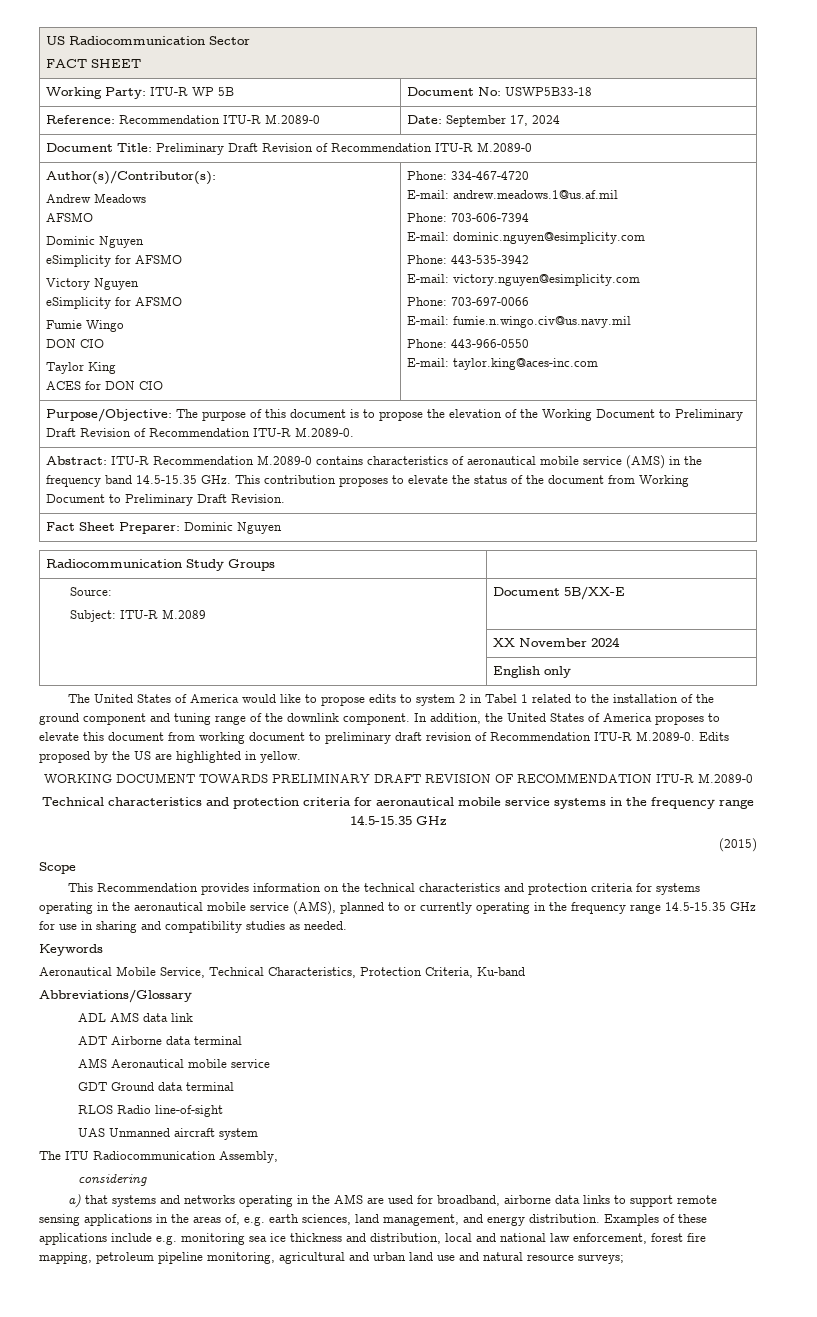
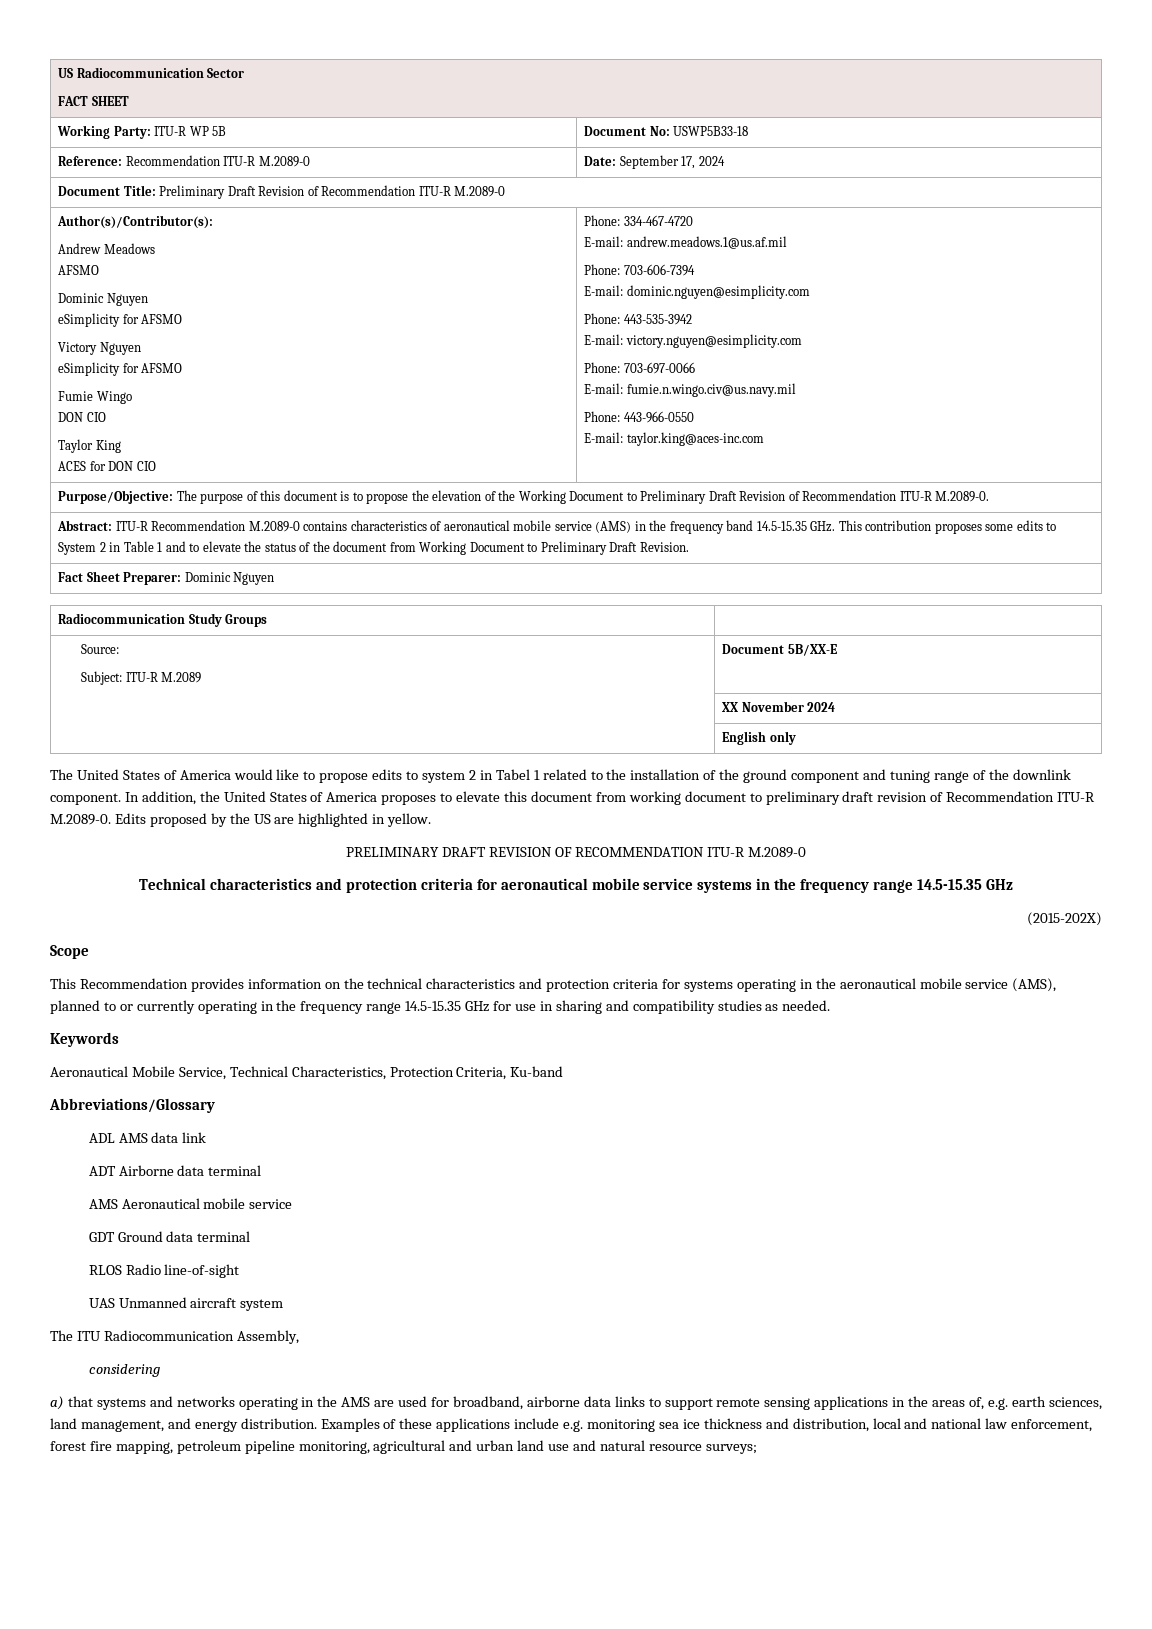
(389, 482) none -> [985,520,1057,531] [58,541,186,555] some edits to System 2 in Table 1 and
[43,773,268,783] WORKING DOCUMENT TOWARDS -> (432, 820) none
[719,838,757,852] (2015) -> [1027,912,1102,926] (2015-202X)

